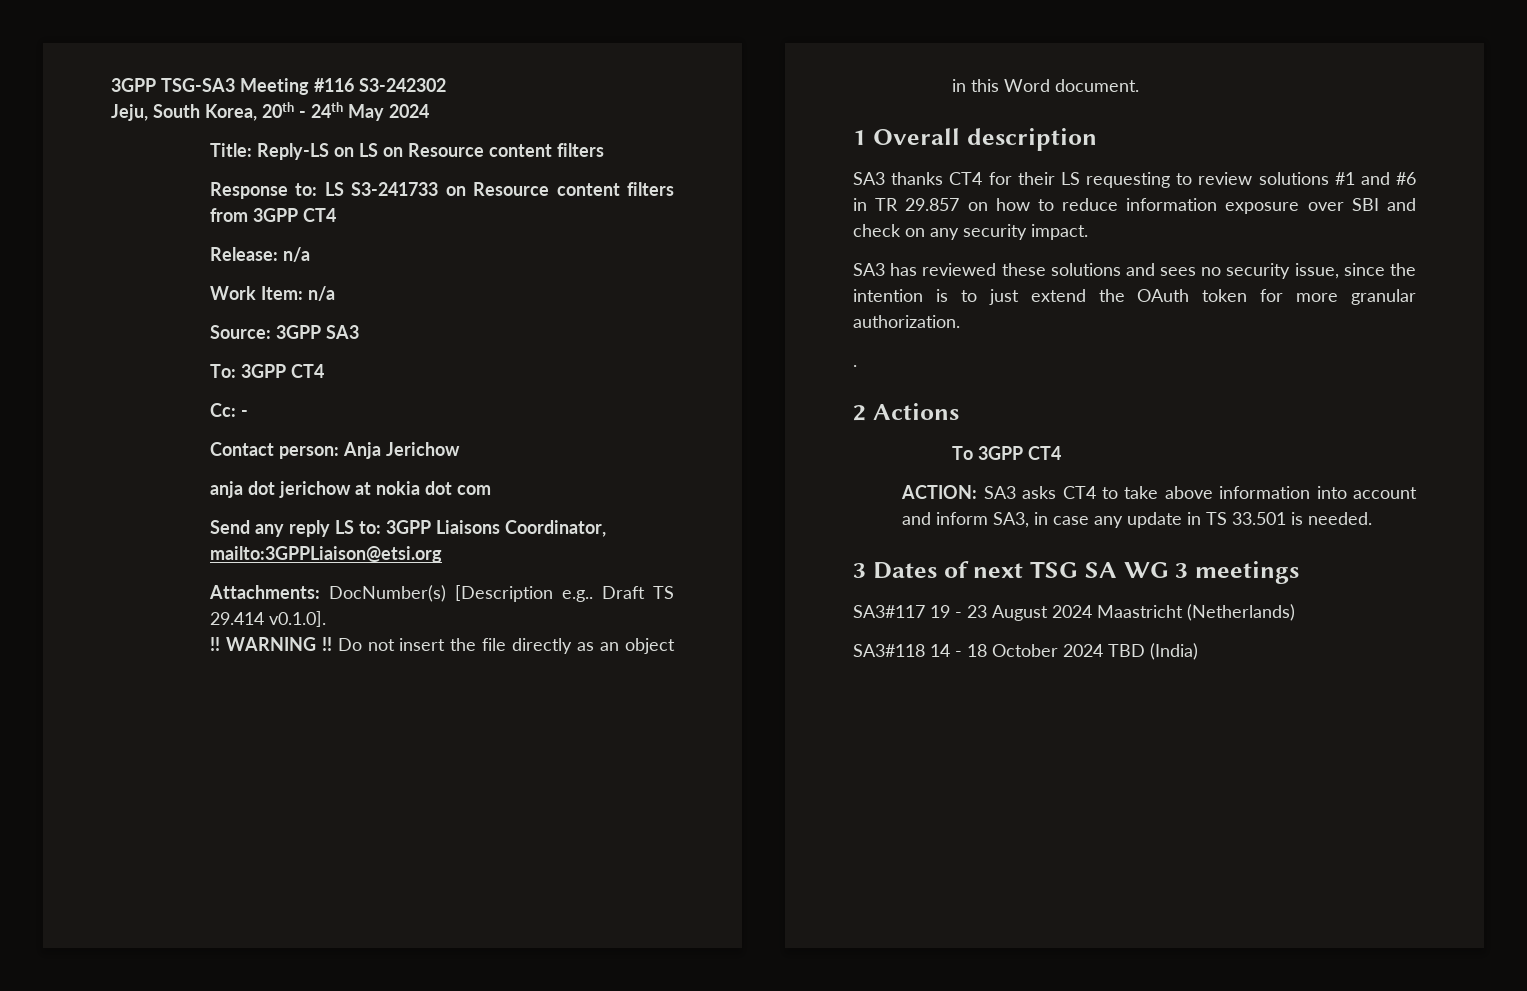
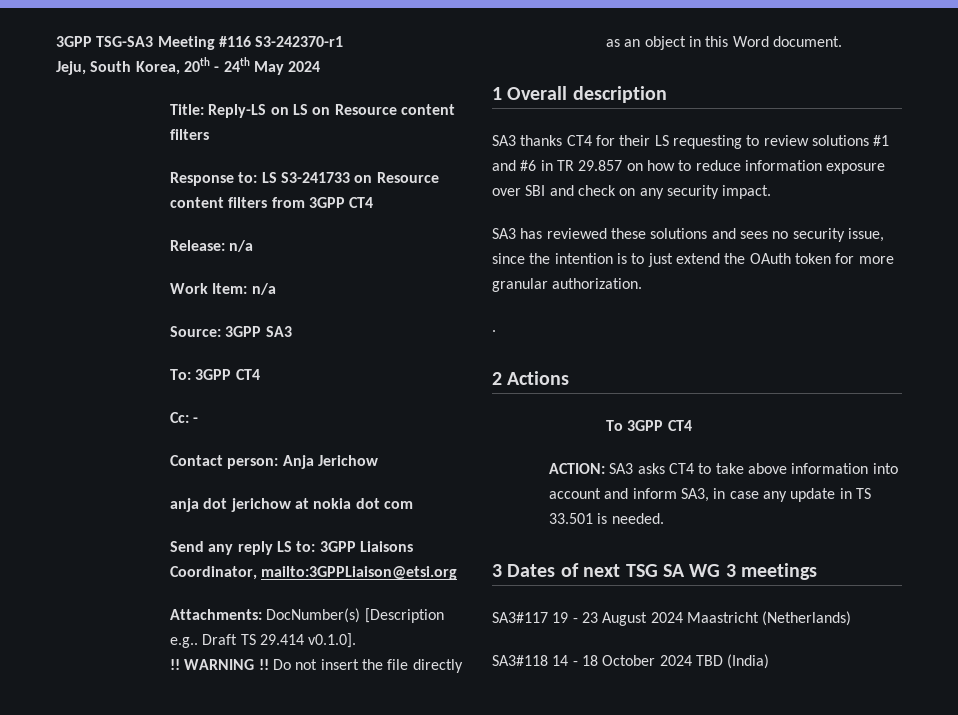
[359,78,446,92] S3-242302 -> [255,36,344,47] S3-242370-r1

